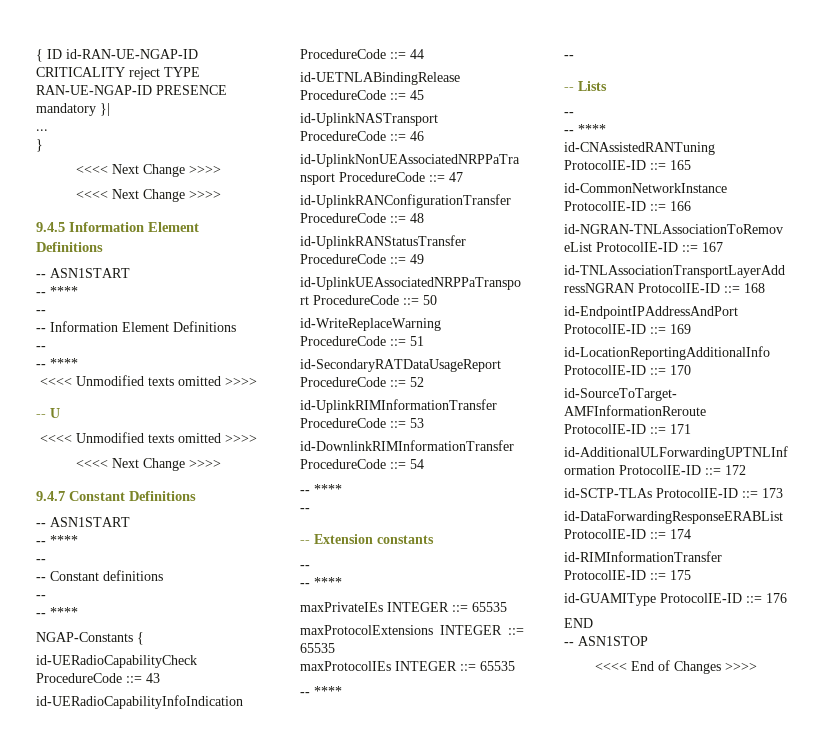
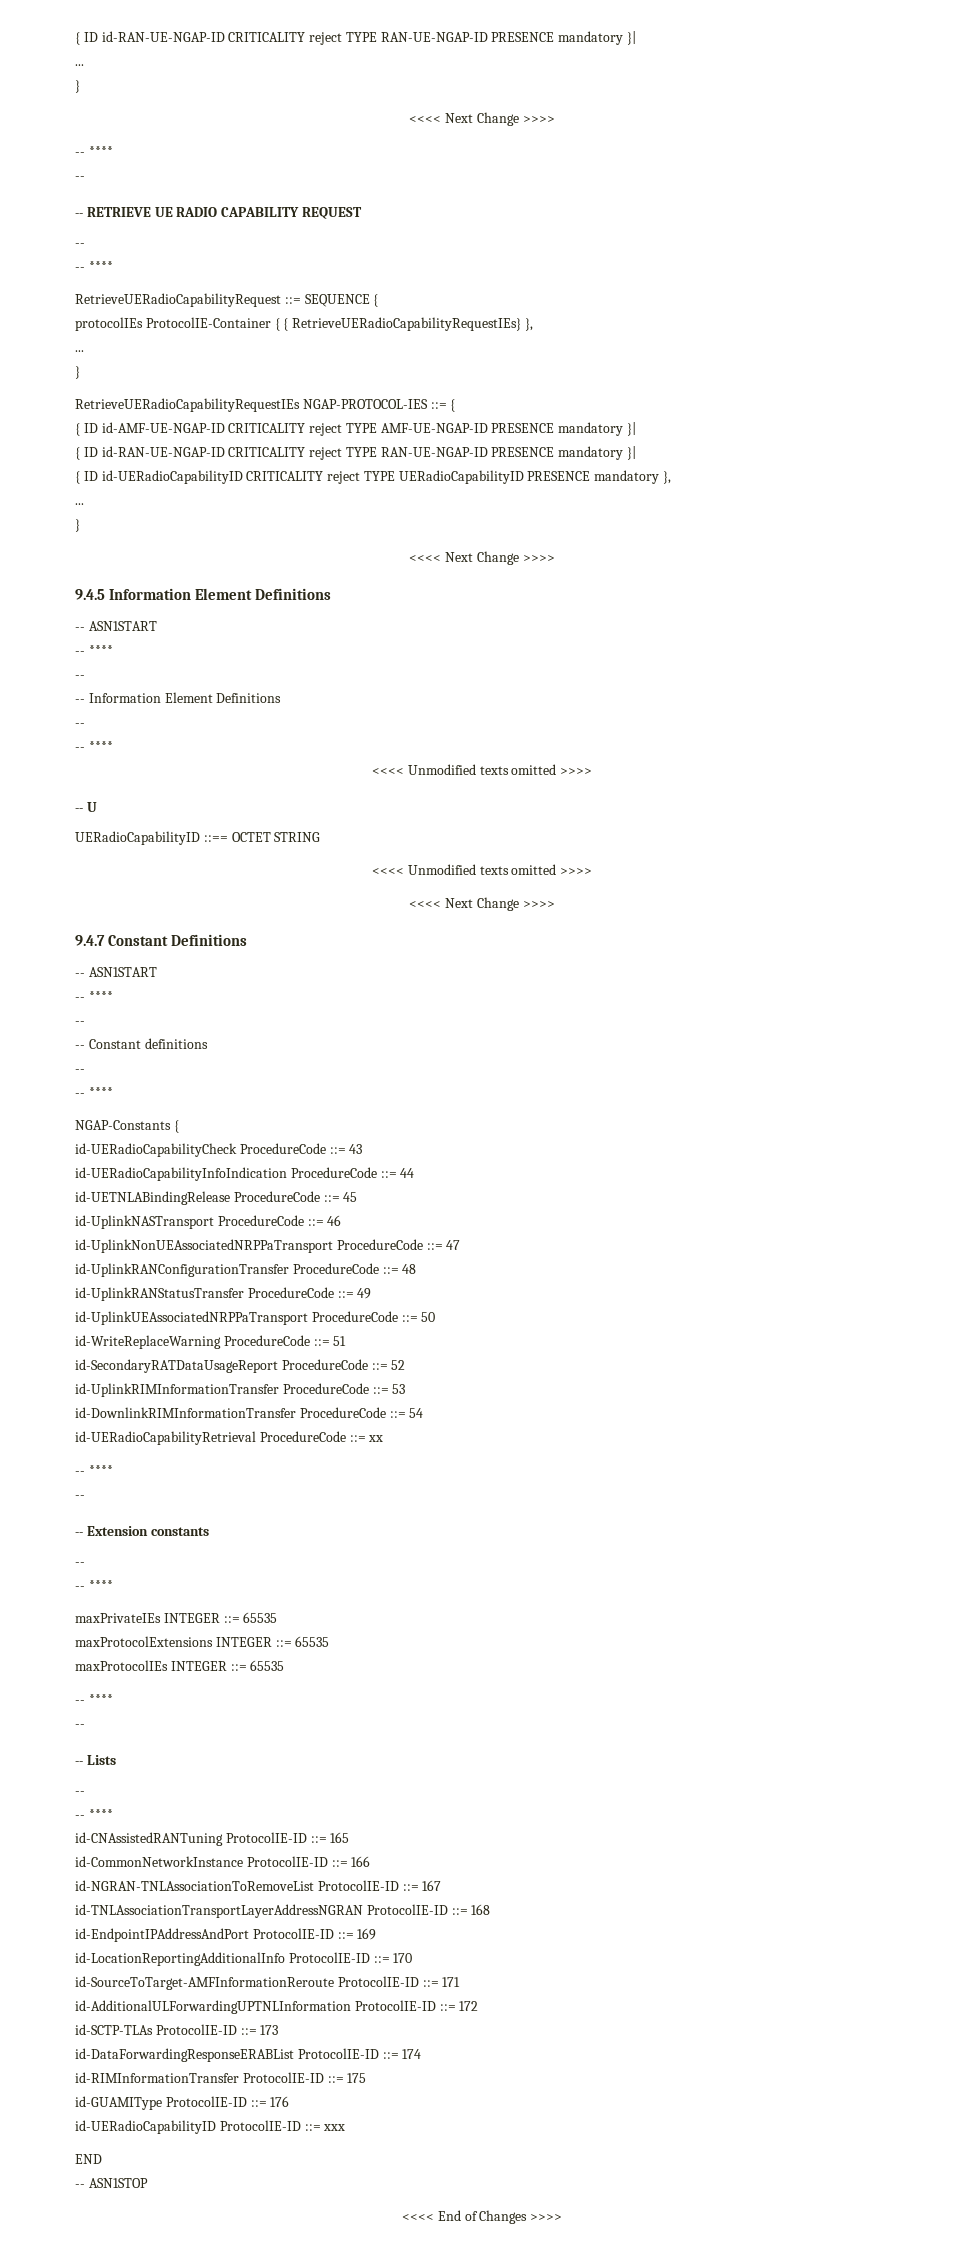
(221, 169) none -> [75,146,113,156] [75,176,85,180] [75,207,362,219] [75,243,85,247] [75,261,113,271] [75,293,379,307] [75,317,533,331] [75,350,84,352] [75,366,80,379] [75,398,456,412] [75,422,637,436] [75,446,637,460] [75,470,672,484] [75,503,84,505] [75,519,80,532] // -- **** // -- // -- RETRIEVE UE RADIO CAPABILITY REQUEST // -- // -- **** // RetrieveUERadioCapabilityRequest ::= SEQUENCE { // protocolIEs ProtocolIE-Container { { RetrieveUERadioCapabilityRequestIEs} }, // ... // } // RetrieveUERadioCapabilityRequestIEs NGAP-PROTOCOL-IES ::= { // { ID id-AMF-UE-NGAP-ID CRITICALITY reject TYPE AMF-UE-NGAP-ID PRESENCE mandatory }| // { ID id-RAN-UE-NGAP-ID CRITICALITY reject TYPE RAN-UE-NGAP-ID PRESENCE mandatory }| // { ID id-UERadioCapabilityID CRITICALITY reject TYPE UERadioCapabilityID PRESENCE mandatory }, // ... // }
(60, 413) none -> [75,831,321,845] // UERadioCapabilityID ::== OCTET STRING
(424, 464) none -> [75,1431,384,1445] // id-UERadioCapabilityRetrieval ProcedureCode ::= xx
(787, 598) none -> [75,2120,346,2134] // id-UERadioCapabilityID ProtocolIE-ID ::= xxx

